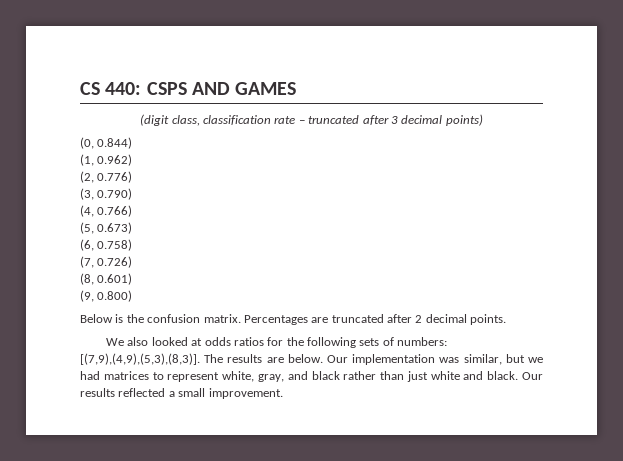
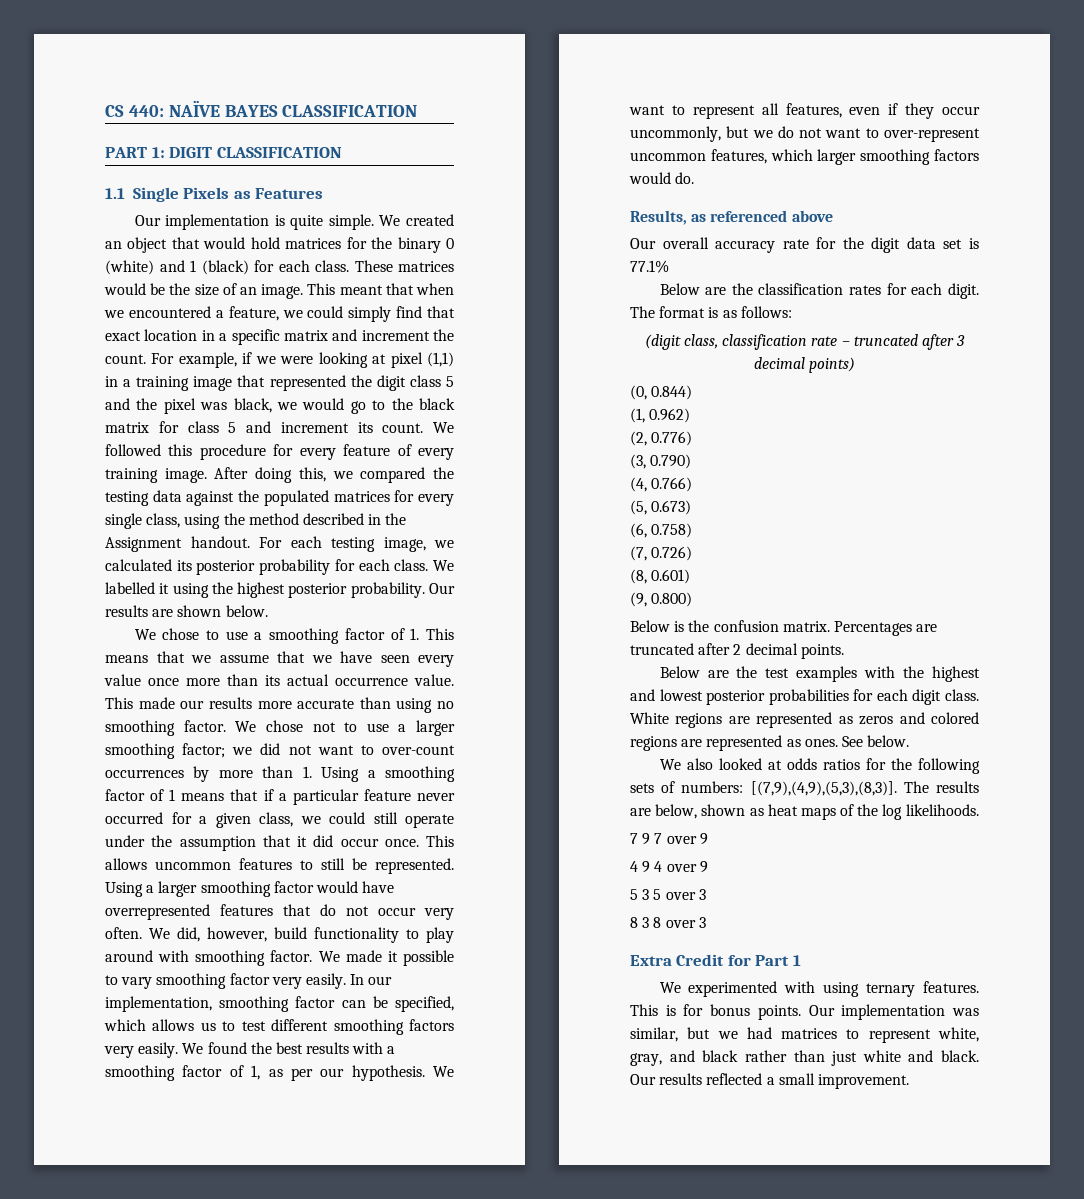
[146,82,297,95] CSPS AND GAMES -> [168,100,418,117] [105,147,342,158] [105,187,324,202] [134,214,454,230] [105,237,455,253] [105,260,454,275] [104,283,454,299] [104,306,455,322] [105,329,454,345] [105,352,455,368] [105,375,454,391] [105,398,455,414] [105,421,454,433] [105,444,454,460] [105,467,455,483] [105,490,455,506] [105,513,407,529] [105,536,454,552] [105,559,454,575] [105,582,455,598] [105,605,268,617] [134,628,454,644] [105,651,454,667] [104,674,454,686] [105,697,454,713] [105,720,455,736] [105,743,455,759] [105,766,455,782] [105,789,455,805] [105,812,454,828] [105,835,454,851] [105,858,454,874] [105,881,395,897] [105,904,454,920] [105,927,454,943] [105,950,454,966] [105,973,393,989] [105,996,454,1012] [104,1019,454,1035] [104,1042,396,1058] [105,1065,454,1081] [629,103,980,119] [630,126,980,142] [630,149,979,165] [629,172,695,184] [630,210,833,225] [630,237,979,253] [630,260,669,273] [659,283,979,299] [630,306,792,318] NAÏVE BAYES CLASSIFICATION // PART 1: DIGIT CLASSIFICATION // 1.1 Single Pixels as Features // Our implementation is quite simple. We created an object that would hold matrices for the binary 0 (white) and 1 (black) for each class. These matrices would be the size of an image. This meant that when we encountered a feature, we could simply find that exact location in a specific matrix and increment the count. For example, if we were looking at pixel (1,1) in a training image that represented the digit class 5 and the pixel was black, we would go to the black matrix for class 5 and increment its count. We followed this procedure for every feature of every training image. After doing this, we compared the testing data against the populated matrices for every single class, using the method described in the Assignment handout. For each testing image, we calculated its posterior probability for each class. We labelled it using the highest posterior probability. Our results are shown below. // We chose to use a smoothing factor of 1. This means that we assume that we have seen every value once more than its actual occurrence value. This made our results more accurate than using no smoothing factor. We chose not to use a larger smoothing factor; we did not want to over-count occurrences by more than 1. Using a smoothing factor of 1 means that if a particular feature never occurred for a given class, we could still operate under the assumption that it did occur once. This allows uncommon features to still be represented. Using a larger smoothing factor would have overrepresented features that do not occur very often. We did, however, build functionality to play around with smoothing factor. We made it possible to vary smoothing factor very easily. In our implementation, smoothing factor can be specified, which allows us to test different smoothing factors very easily. We found the best results with a smoothing factor of 1, as per our hypothesis. We want to represent all features, even if they occur uncommonly, but we do not want to over-represent uncommon features, which larger smoothing factors would do. // Results, as referenced above // Our overall accuracy rate for the digit data set is 77.1% // Below are the classification rates for each digit. The format is as follows:
(507, 319) none -> [659,666,980,682] [630,689,979,705] [630,712,979,728] [630,735,910,751] // Below are the test examples with the highest and lowest posterior probabilities for each digit class. White regions are represented as zeros and colored regions are represented as ones. See below.
[287,354,323,363] below. -> [655,804,979,820] [630,833,708,845] [630,861,708,873] [630,889,706,900] [630,917,706,928] [630,954,801,966] [659,981,979,997] [630,1004,801,1020] below, shown as heat maps of the log likelihoods. // 7 9 7 over 9 // 4 9 4 over 9 // 5 3 5 over 3 // 8 3 8 over 3 // Extra Credit for Part 1 // We experimented with using ternary features. This is for bonus points.

